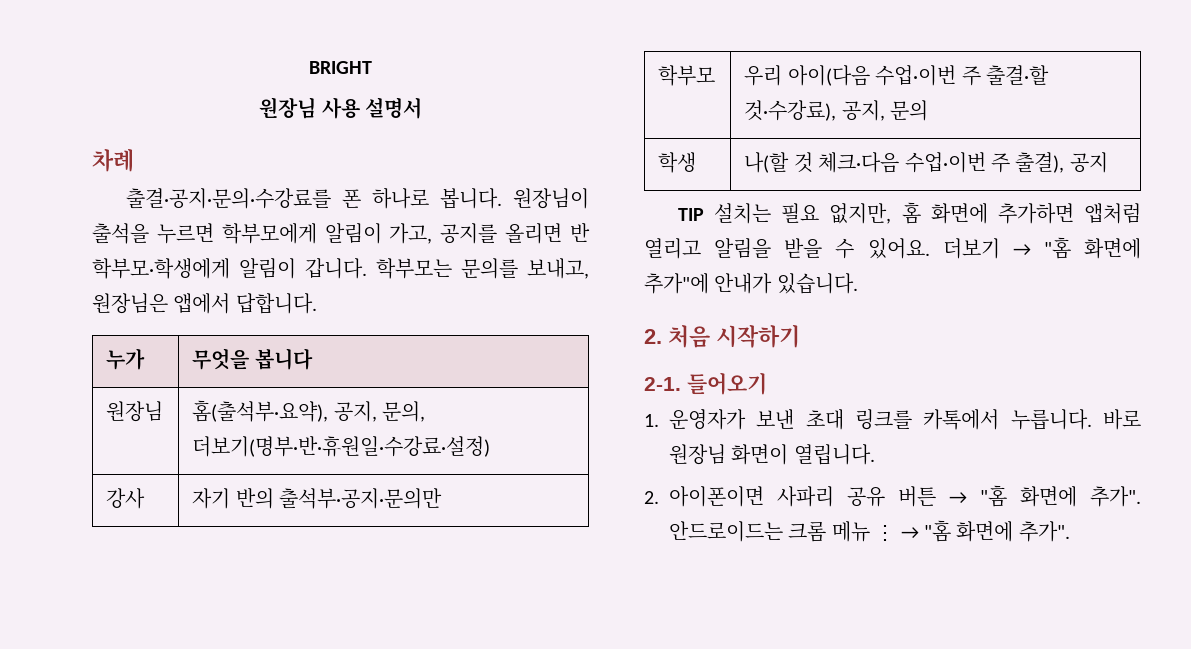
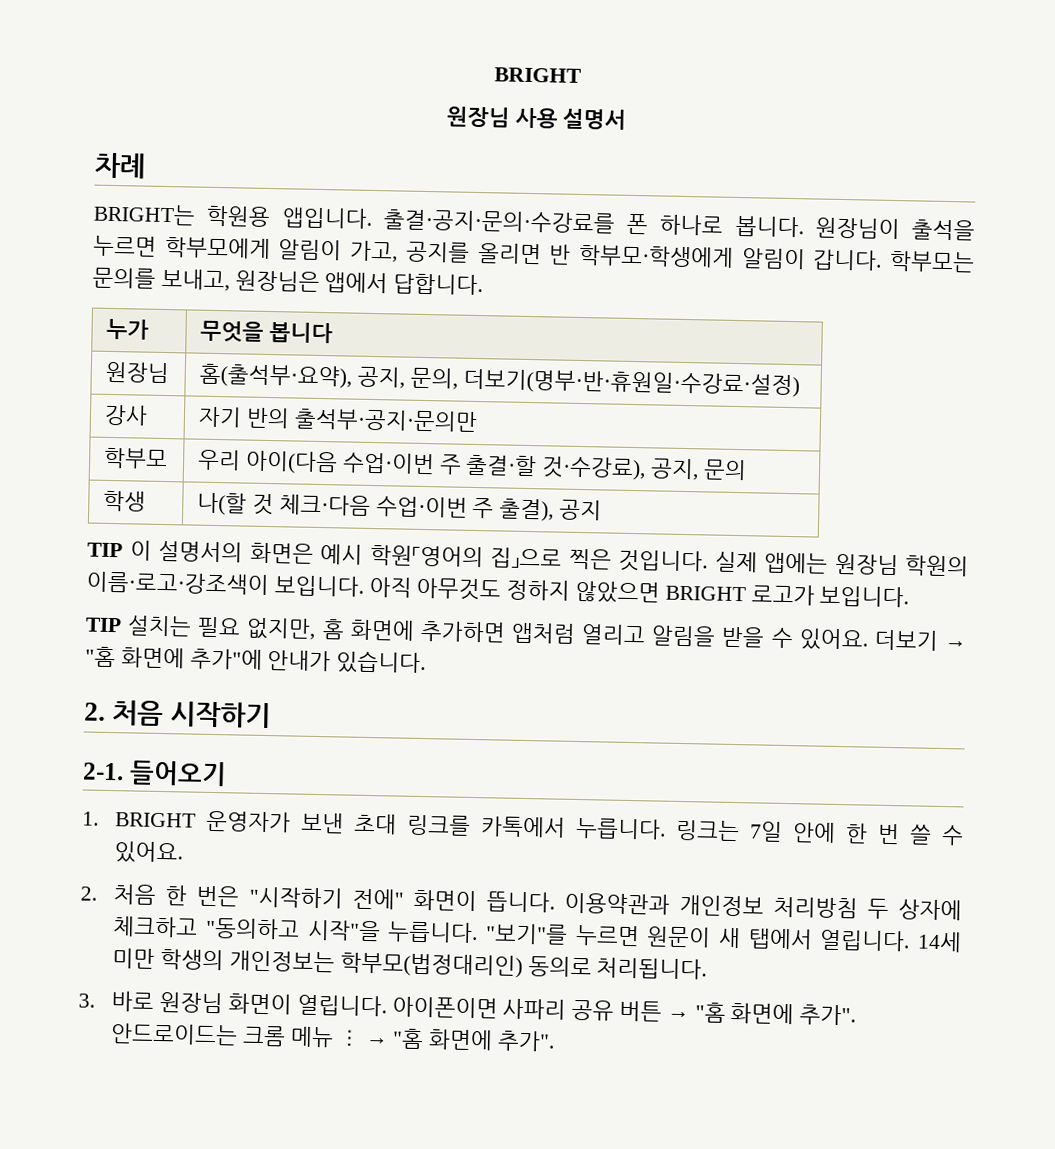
(134, 160) none -> [93,203,372,229] BRIGHT는 학원용 앱입니다.
(1108, 162) none -> [87,540,969,577] [86,571,910,608] // TIP 이 설명서의 화면은 예시 학원「영어의 집」으로 찍은 것입니다. 실제 앱에는 원장님 학원의 이름·로고·강조색이 보입니다. 아직 아무것도 정하지 않았으면 BRIGHT 로고가 보입니다.
(659, 420) none -> [115,812,197,828] BRIGHT
(1092, 419) none -> [675,819,964,846] [114,841,184,864] [80,884,962,921] [112,916,962,953] [112,948,708,980] [78,993,95,1008] 링크는 7일 안에 한 번 쓸 수 있어요. // 2. 처음 한 번은 "시작하기 전에" 화면이 뜹니다. 이용약관과 개인정보 처리방침 두 상자에 체크하고 "동의하고 시작"을 누릅니다. "보기"를 누르면 원문이 새 탭에서 열립니다. 14세 미만 학생의 개인정보는 학부모(법정대리인) 동의로 처리됩니다. // 3.
[644,491,659,504] // 2. -> (387, 1005) none

